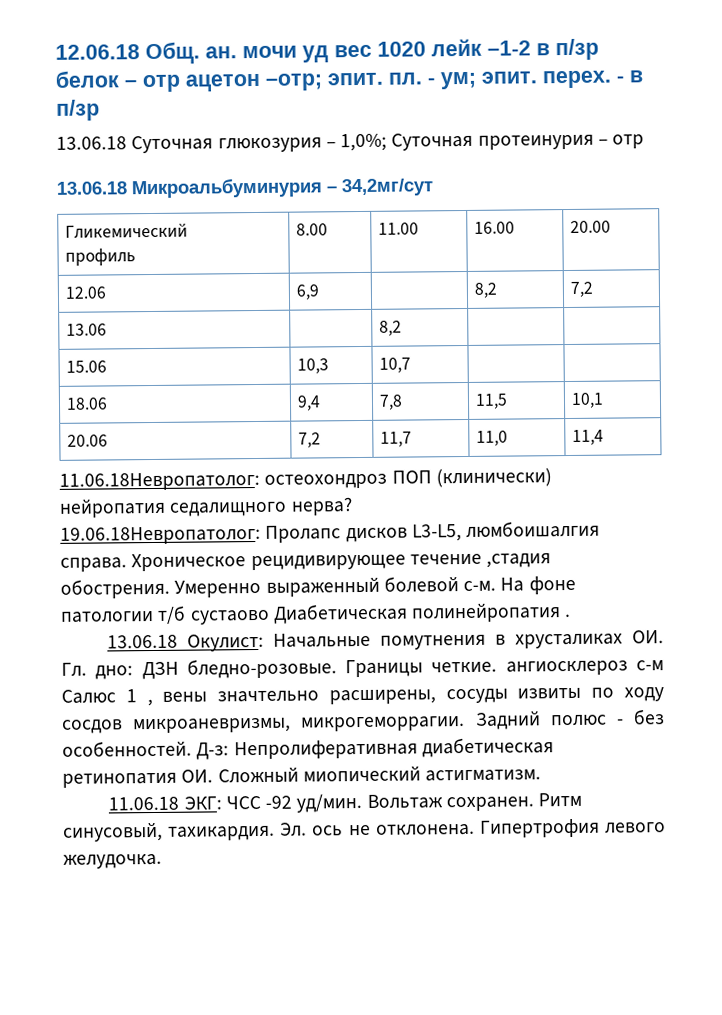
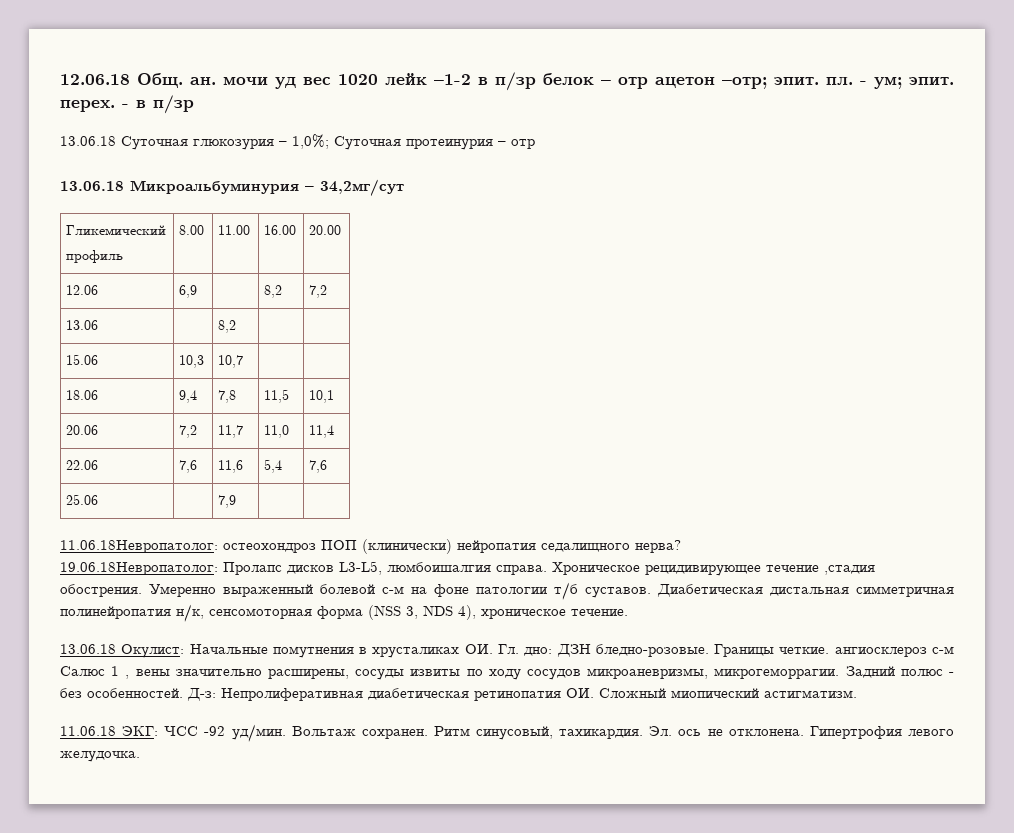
(605, 437) none -> [66,460,99,470] [179,460,198,473] [218,460,244,473] [264,459,283,473] [309,460,328,473] [66,494,99,505] [218,495,237,508] // 22.06 | 7,6 | 11,6 | 5,4 | 7,6 // 25.06 | | 7,9 | |
[463,577,525,592] с-м. На -> [382,586,427,594] с-м на
[189,602,572,625] сустаово Диабетическая полинейропатия . -> [585,584,954,598] [60,604,628,622] суставов. Диабетическая дистальная симметричная полинейропатия н/к, сенсомоторная форма (NSS 3, NDS 4), хроническое течение.
[217,690,320,703] значтельно -> [175,669,262,676] значительно
[62,719,123,734] сосдов -> [527,669,581,680] сосудов

